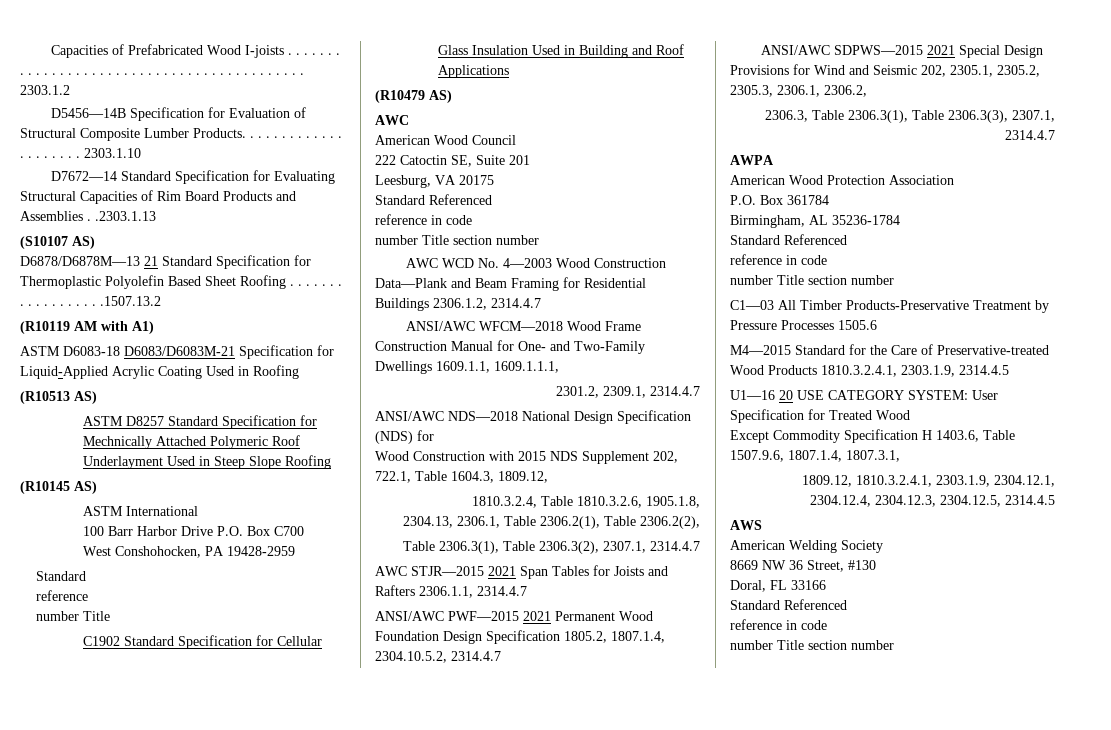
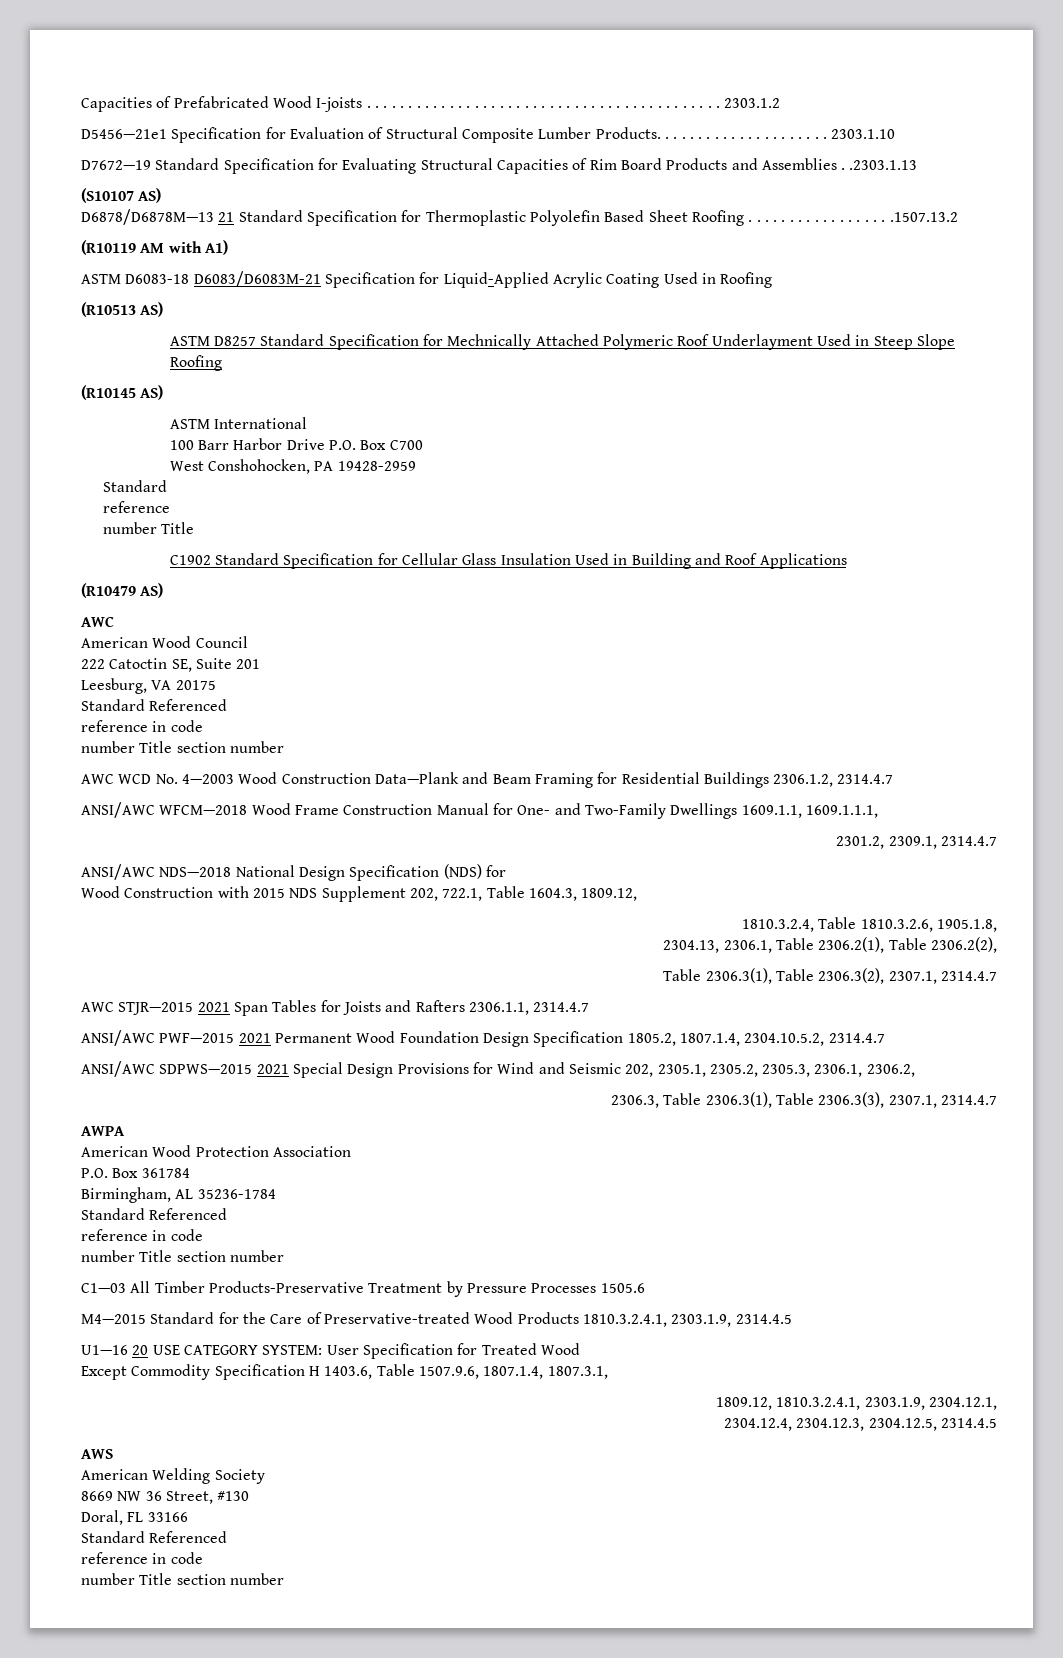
[51,108,127,118] D5456—14B -> [81,129,167,139] D5456—21e1
[51,171,118,181] D7672—14 -> [81,160,151,170] D7672—19

